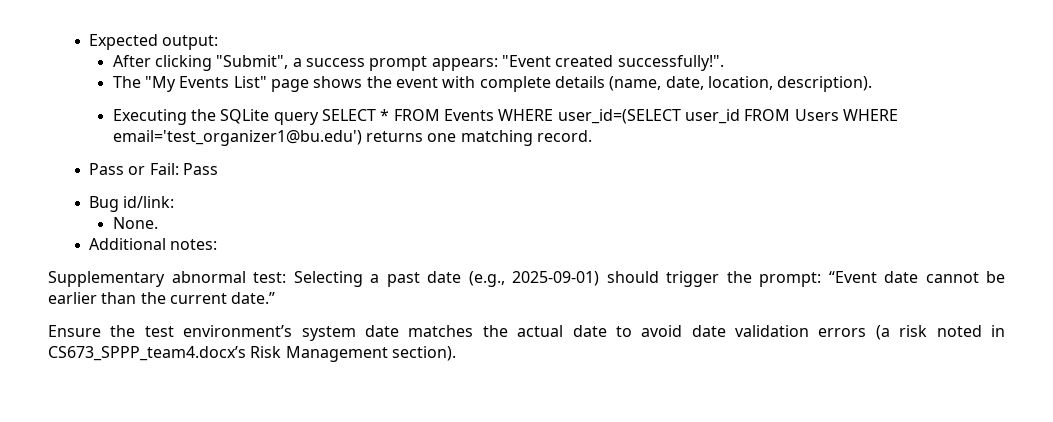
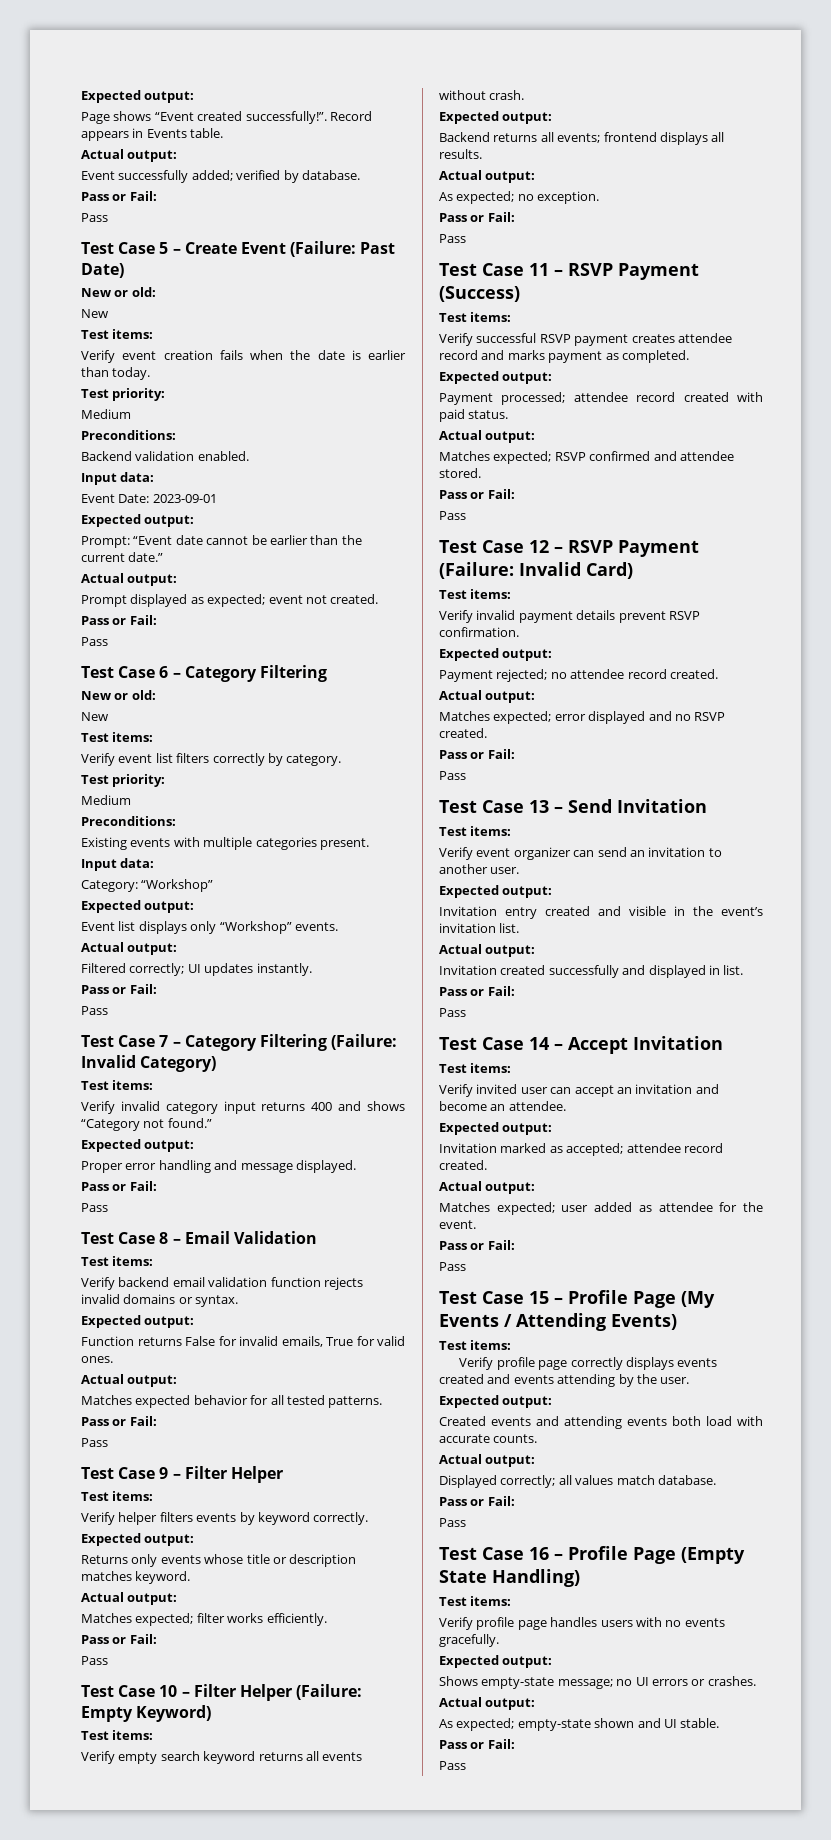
[89,34,219,50] [112,55,724,71] [112,76,873,92] [112,109,898,125] [112,130,592,146] [89,163,219,175] [89,196,175,212] [112,217,158,229] [89,238,218,250] [48,271,821,287] Expected output: // After clicking "Submit", a success prompt appears: "Event created successfully!". // The "My Events List" page shows the event with complete details (name, date, location, description). // Executing the SQLite query SELECT * FROM Events WHERE user_id=(SELECT user_id FROM Users WHERE email='test_organizer1@bu.edu') returns one matching record. // Pass or Fail: Pass // Bug id/link: // None. // Additional notes: // Supplementary abnormal test: Selecting a past date (e.g., 2025-09-01) should trigger the prompt: -> [81,90,195,103] [81,111,372,124] [81,128,224,141] [81,149,178,162] [81,170,360,183] [81,191,157,201] [81,213,108,222] [81,241,396,257] [81,263,124,278] [81,287,156,297] [81,309,108,318] [81,329,154,339] [81,350,406,363] [81,367,151,380] [81,388,166,401] [81,409,131,419] [81,430,176,440] [81,451,249,461] [81,472,155,485] [81,494,217,503] [81,514,195,527] [81,536,130,548] Expected output: // Page shows “Event created successfully!”. Record appears in Events table. // Actual output: // Event successfully added; verified by database. // Pass or Fail: // Pass // Test Case 5 – Create Event (Failure: Past Date) // New or old: // New // Test items: // Verify event creation fails when the date is earlier than today. // Test priority: // Medium // Preconditions: // Backend validation enabled. // Input data: // Event Date: 2023-09-01 // Expected output: // Prompt:
[48,325,1006,341] [48,346,456,362] Ensure the test environment’s system date matches the actual date to avoid date validation errors (a risk noted in CS673_SPPP_team4.docx’s Risk Management section). -> [81,573,178,586] [81,594,379,607] [81,615,157,625] [81,637,108,646] [81,665,327,682] [81,690,156,700] [81,712,108,721] [81,732,154,742] [81,753,342,766] [81,774,166,787] [81,795,131,805] [81,816,176,826] [81,837,369,850] [81,858,155,871] [81,879,214,892] [81,900,195,913] [81,921,338,934] [81,942,178,955] [81,963,312,976] [81,984,157,994] [81,1006,108,1015] [81,1034,398,1051] [81,1055,217,1072] [81,1080,154,1090] [81,1101,405,1114] [81,1118,212,1131] [81,1139,195,1152] [81,1160,356,1173] [81,1181,157,1191] [81,1203,108,1212] [81,1231,317,1244] [81,1256,154,1266] [81,1277,363,1290] [81,1294,239,1307] [81,1315,195,1328] [81,1336,405,1347] [81,1356,113,1363] [81,1374,178,1387] [81,1395,383,1408] [81,1416,157,1426] [81,1438,108,1447] [81,1466,283,1483] [81,1491,154,1501] [81,1512,369,1525] [81,1533,195,1546] [81,1554,357,1567] [81,1571,191,1584] [81,1592,178,1605] [81,1613,327,1626] [81,1634,157,1644] [81,1656,108,1665] [81,1684,363,1701] [81,1705,212,1722] [81,1730,154,1740] [81,1751,363,1764] [439,90,525,100] [439,111,553,124] [439,132,725,145] [439,149,482,159] [439,170,536,183] [439,191,600,204] [439,212,515,222] [439,234,466,243] [439,263,699,280] [439,286,520,302] [439,312,512,322] [439,333,732,346] [439,350,689,363] [439,371,553,384] [439,392,763,405] [439,409,509,422] [439,430,536,443] [439,451,734,464] [439,468,481,478] [439,489,515,499] [439,511,466,520] [439,540,699,557] [439,562,633,579] [439,589,512,599] [439,610,700,623] [439,627,519,637] [439,648,553,661] [439,669,718,682] [439,690,536,703] [439,711,726,724] [439,728,487,738] [439,749,515,759] [439,771,466,780] [439,799,707,813] [439,826,512,836] [439,847,722,860] [439,864,520,874] [439,885,553,898] [439,906,763,919] [439,923,520,933] [439,944,536,957] [439,965,744,978] [439,986,515,996] [439,1008,466,1017] [439,1036,723,1054] [439,1063,512,1073] [439,1084,719,1097] [439,1101,566,1111] [439,1122,553,1135] [439,1143,723,1156] [439,1160,487,1170] [439,1181,536,1194] [439,1202,763,1215] [439,1220,476,1229] [439,1240,515,1250] [439,1262,466,1271] [439,1290,715,1308] [439,1313,677,1331] [439,1340,512,1350] [459,1357,718,1370] [439,1374,690,1387] [439,1395,553,1408] [439,1416,763,1429] [439,1434,538,1443] [439,1454,536,1467] [439,1475,716,1488] [439,1496,515,1506] [439,1518,466,1527] [439,1546,745,1564] [439,1569,580,1587] [439,1596,512,1606] [439,1617,725,1630] [439,1634,499,1647] [439,1655,553,1668] [439,1676,756,1689] [439,1697,536,1710] [439,1718,720,1731] [439,1739,515,1749] [439,1761,466,1770] Actual output: // Prompt displayed as expected; event not created. // Pass or Fail: // Pass // Test Case 6 – Category Filtering // New or old: // New // Test items: // Verify event list filters correctly by category. // Test priority: // Medium // Preconditions: // Existing events with multiple categories present. // Input data: // Category: “Workshop” // Expected output: // Event list displays only “Workshop” events. // Actual output: // Filtered correctly; UI updates instantly. // Pass or Fail: // Pass // Test Case 7 – Category Filtering (Failure: Invalid Category) // Test items: // Verify invalid category input returns 400 and shows “Category not found.” // Expected output: // Proper error handling and message displayed. // Pass or Fail: // Pass // Test Case 8 – Email Validation // Test items: // Verify backend email validation function rejects invalid domains or syntax. // Expected output: // Function returns False for invalid emails, True for valid ones. // Actual output: // Matches expected behavior for all tested patterns. // Pass or Fail: // Pass // Test Case 9 – Filter Helper // Test items: // Verify helper filters events by keyword correctly. // Expected output: // Returns only events whose title or description matches keyword. // Actual output: // Matches expected; filter works efficiently. // Pass or Fail: // Pass // Test Case 10 – Filter Helper (Failure: Empty Keyword) // Test items: // Verify empty search keyword returns all events without crash. // Expected output: // Backend returns all events; frontend displays all results. // Actual output: // As expected; no exception. // Pass or Fail: // Pass // Test Case 11 – RSVP Payment (Success) // Test items: // Verify successful RSVP payment creates attendee record and marks payment as completed. // Expected output: // Payment processed; attendee record created with paid status. // Actual output: // Matches expected; RSVP confirmed and attendee stored. // Pass or Fail: // Pass // Test Case 12 – RSVP Payment (Failure: Invalid Card) // Test items: // Verify invalid payment details prevent RSVP confirmation. // Expected output: // Payment rejected; no attendee record created. // Actual output: // Matches expected; error displayed and no RSVP created. // Pass or Fail: // Pass // Test Case 13 – Send Invitation // Test items: // Verify event organizer can send an invitation to another user. // Expected output: // Invitation entry created and visible in the event’s invitation list. // Actual output: // Invitation created successfully and displayed in list. // Pass or Fail: // Pass // Test Case 14 – Accept Invitation // Test items: // Verify invited user can accept an invitation and become an attendee. // Expected output: // Invitation marked as accepted; attendee record created. // Actual output: // Matches expected; user added as attendee for the event. // Pass or Fail: // Pass // Test Case 15 – Profile Page (My Events / Attending Events) // Test items: // Verify profile page correctly displays events created and events attending by the user. // Expected output: // Created events and attending events both load with accurate counts. // Actual output: // Displayed correctly; all values match database. // Pass or Fail: // Pass // Test Case 16 – Profile Page (Empty State Handling) // Test items: // Verify profile page handles users with no events gracefully. // Expected output: // Shows empty-state message; no UI errors or crashes. // Actual output: // As expected; empty-state shown and UI stable. // Pass or Fail: // Pass

